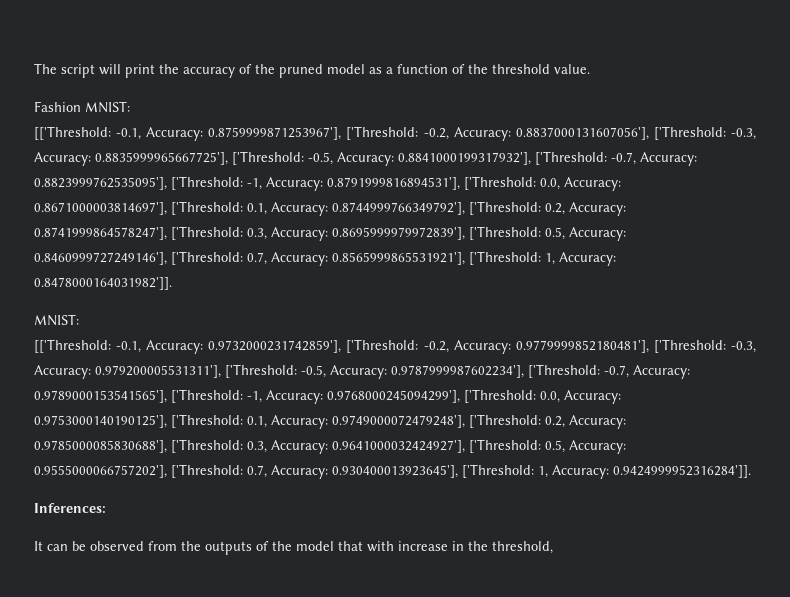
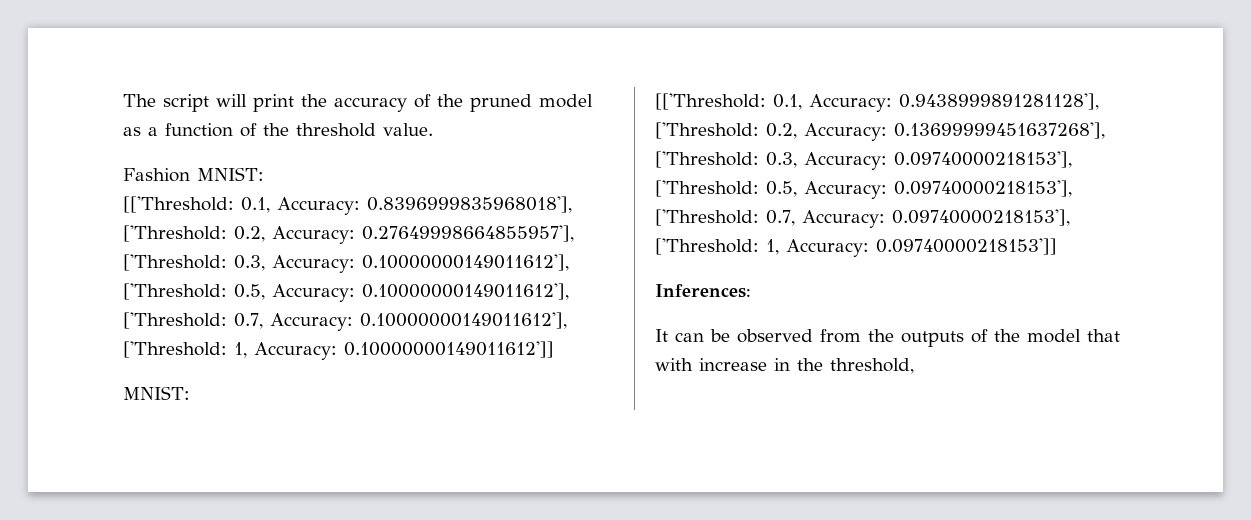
[116,126,756,141] [34,151,697,166] [34,176,621,191] [34,201,626,216] [34,226,626,241] [34,251,616,266] [34,277,172,290] [34,314,79,326] [34,339,756,354] [34,364,690,379] [34,389,621,404] [34,414,626,429] [34,439,626,454] [34,464,751,479] -0.1, Accuracy: 0.8759999871253967'], ['Threshold: -0.2, Accuracy: 0.8837000131607056'], ['Threshold: -0.3, Accuracy: 0.8835999965667725'], ['Threshold: -0.5, Accuracy: 0.8841000199317932'], ['Threshold: -0.7, Accuracy: 0.8823999762535095'], ['Threshold: -1, Accuracy: 0.8791999816894531'], ['Threshold: 0.0, Accuracy: 0.8671000003814697'], ['Threshold: 0.1, Accuracy: 0.8744999766349792'], ['Threshold: 0.2, Accuracy: 0.8741999864578247'], ['Threshold: 0.3, Accuracy: 0.8695999979972839'], ['Threshold: 0.5, Accuracy: 0.8460999727249146'], ['Threshold: 0.7, Accuracy: 0.8565999865531921'], ['Threshold: 1, Accuracy: 0.8478000164031982']]. // MNIST: // [['Threshold: -0.1, Accuracy: 0.9732000231742859'], ['Threshold: -0.2, Accuracy: 0.9779999852180481'], ['Threshold: -0.3, Accuracy: 0.979200005531311'], ['Threshold: -0.5, Accuracy: 0.9787999987602234'], ['Threshold: -0.7, Accuracy: 0.9789000153541565'], ['Threshold: -1, Accuracy: 0.9768000245094299'], ['Threshold: 0.0, Accuracy: 0.9753000140190125'], ['Threshold: 0.1, Accuracy: 0.9749000072479248'], ['Threshold: 0.2, Accuracy: 0.9785000085830688'], ['Threshold: 0.3, Accuracy: 0.9641000032424927'], ['Threshold: 0.5, Accuracy: 0.9555000066757202'], ['Threshold: 0.7, Accuracy: 0.930400013923645'], ['Threshold: 1, Accuracy: 0.9424999952316284']]. -> [241,196,572,215] [123,225,574,244] [123,254,569,273] [123,283,569,302] [123,312,567,331] [123,341,554,360] [123,386,190,400] [655,93,1099,112] [655,122,1105,141] [655,151,1072,170] [655,180,1072,199] [655,209,1070,228] [655,238,1057,257] 0.1, Accuracy: 0.8396999835968018'], ['Threshold: 0.2, Accuracy: 0.27649998664855957'], ['Threshold: 0.3, Accuracy: 0.10000000149011612'], ['Threshold: 0.5, Accuracy: 0.10000000149011612'], ['Threshold: 0.7, Accuracy: 0.10000000149011612'], ['Threshold: 1, Accuracy: 0.10000000149011612']] // MNIST: // [['Threshold: 0.1, Accuracy: 0.9438999891281128'], ['Threshold: 0.2, Accuracy: 0.13699999451637268'], ['Threshold: 0.3, Accuracy: 0.09740000218153'], ['Threshold: 0.5, Accuracy: 0.09740000218153'], ['Threshold: 0.7, Accuracy: 0.09740000218153'], ['Threshold: 1, Accuracy: 0.09740000218153']]

